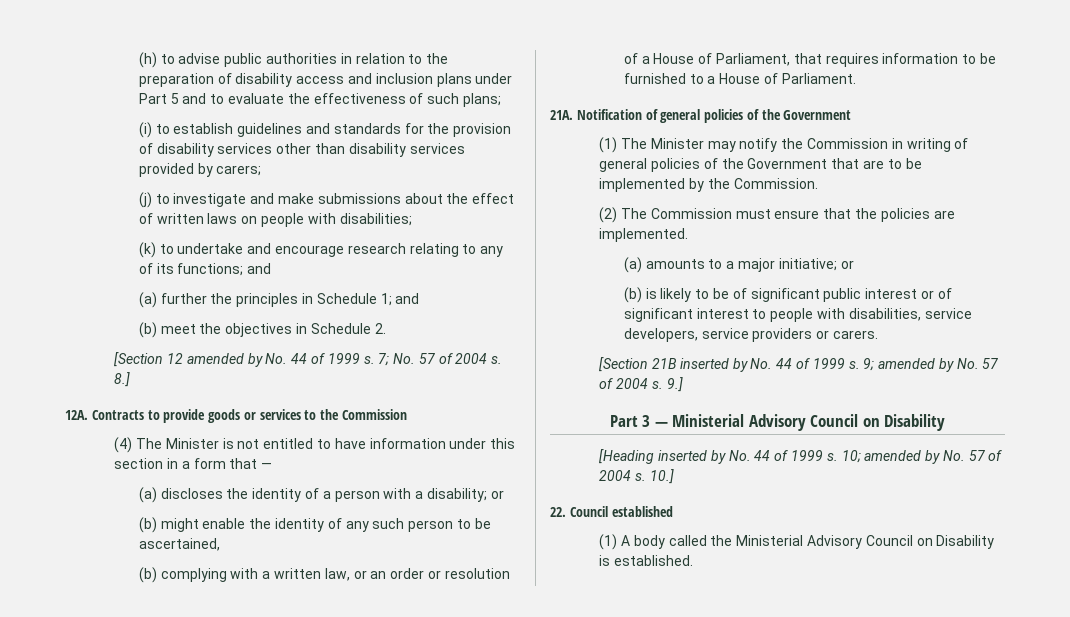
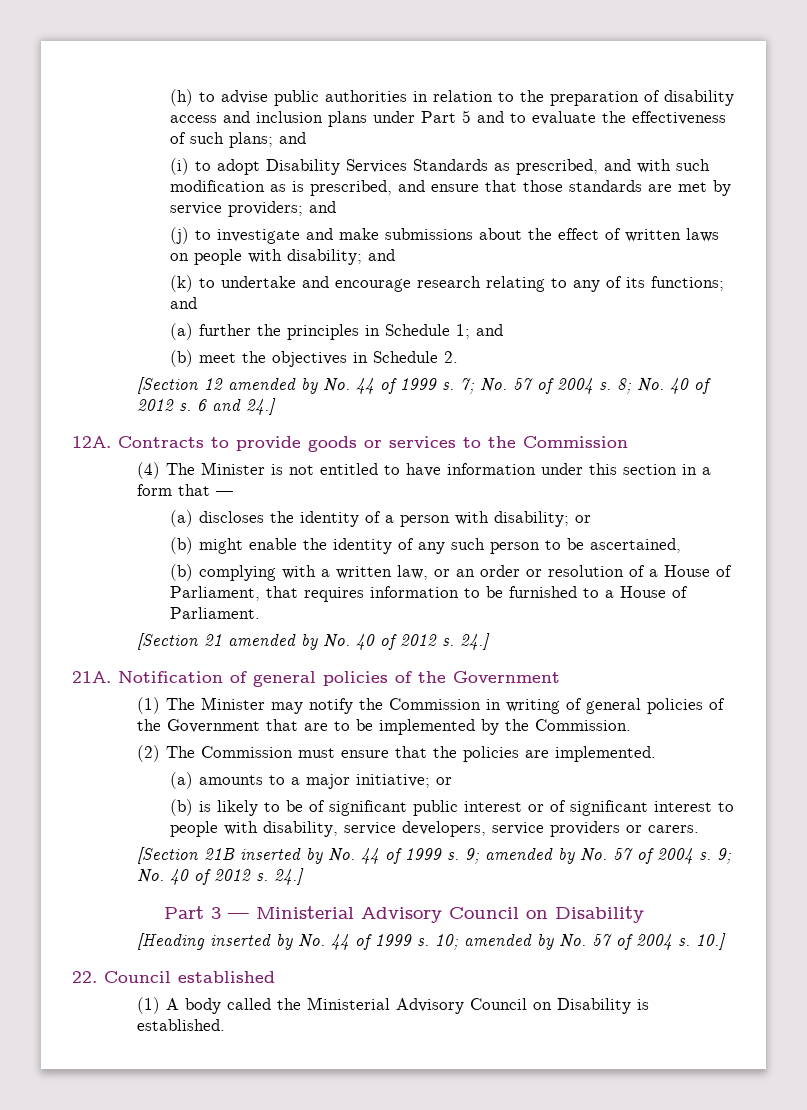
(501, 100) none -> [278,132,306,144] and
[173,123,512,137] [138,143,465,157] [138,163,262,177] establish guidelines and standards for the provision of disability services other than disability services provided by carers; -> [216,159,710,175] [169,180,731,196] [169,201,336,217] adopt Disability Services Standards as prescribed, and with such modification as is prescribed, and ensure that those standards are met by service providers; and
[339,213,412,226] disabilities; -> [286,249,395,265] disability; and
[114,372,131,387] 8.] -> [617,378,712,394] [137,398,277,415] 8; No. 40 of 2012 s. 6 and 24.]
[415,491,424,499] a -> (489, 518) none
(856, 78) none -> [137,633,491,650] // [Section 21 amended by No. 40 of 2012 s. 24.]
[848,308,921,321] disabilities, -> [262,821,338,837] disability,
[666,377,683,392] 9.] -> [717,848,733,864] [137,868,305,885] 9; No. 40 of 2012 s. 24.]

